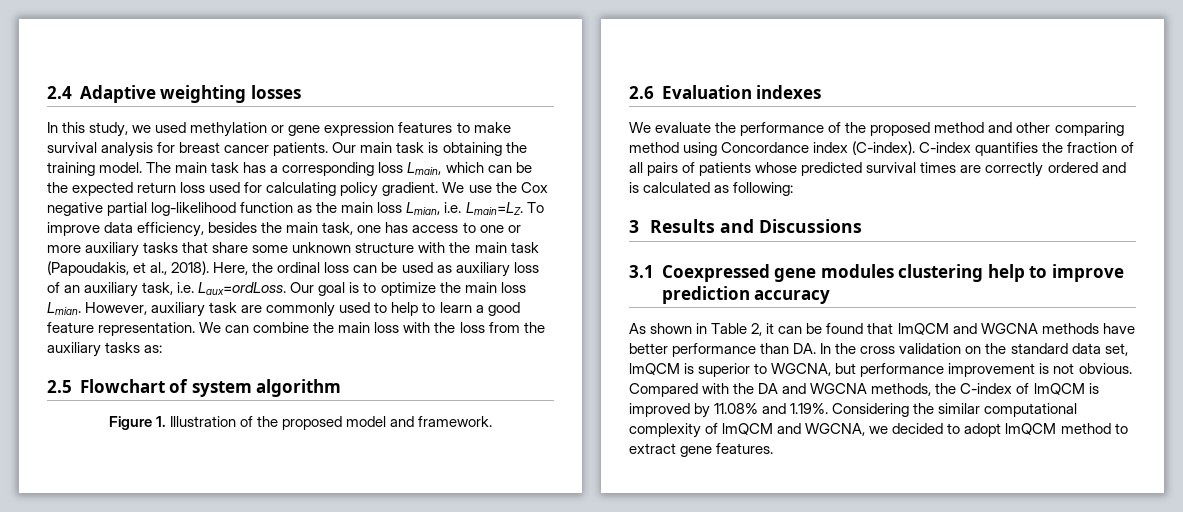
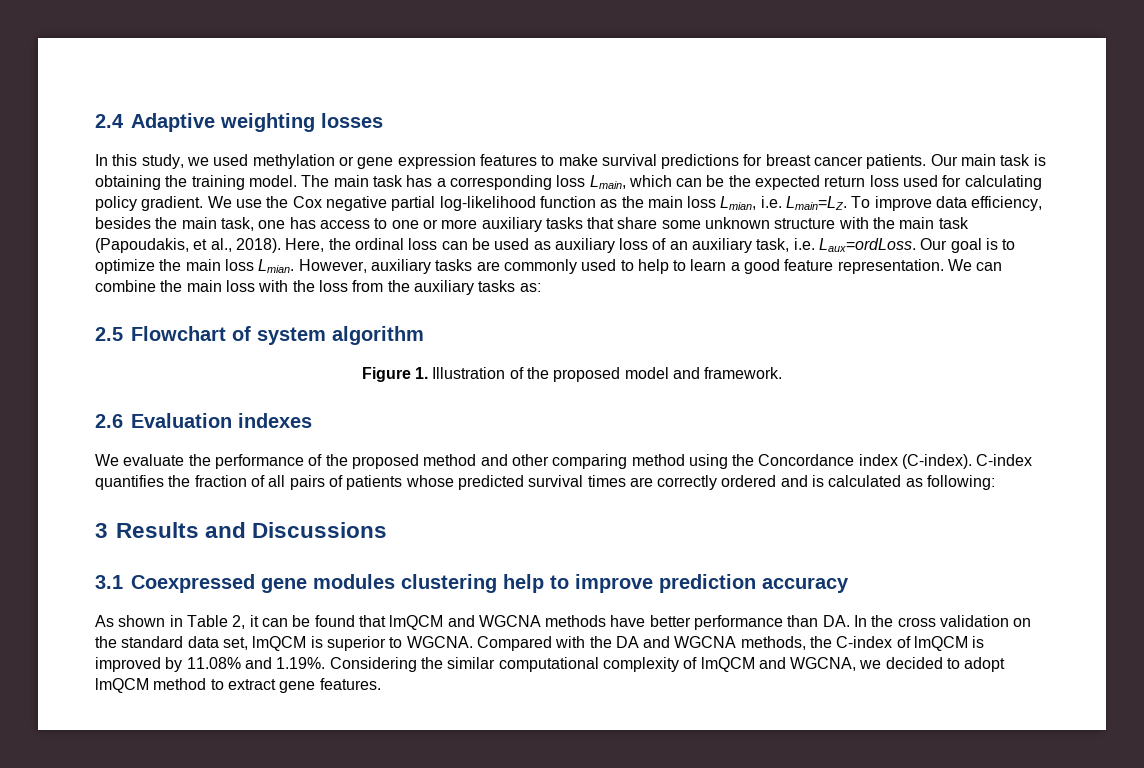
[101,142,154,157] analysis -> [661,154,740,169] predictions
[209,302,238,313] task -> [435,259,473,271] tasks
(718, 149) none -> [732,454,755,466] the
[771,363,1132,377] WGCNA, but performance improvement is not obvious. -> [406,636,473,648] WGCNA.

